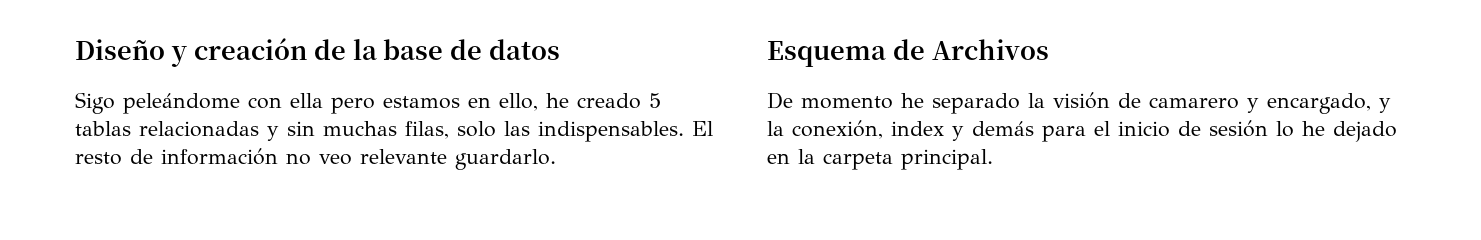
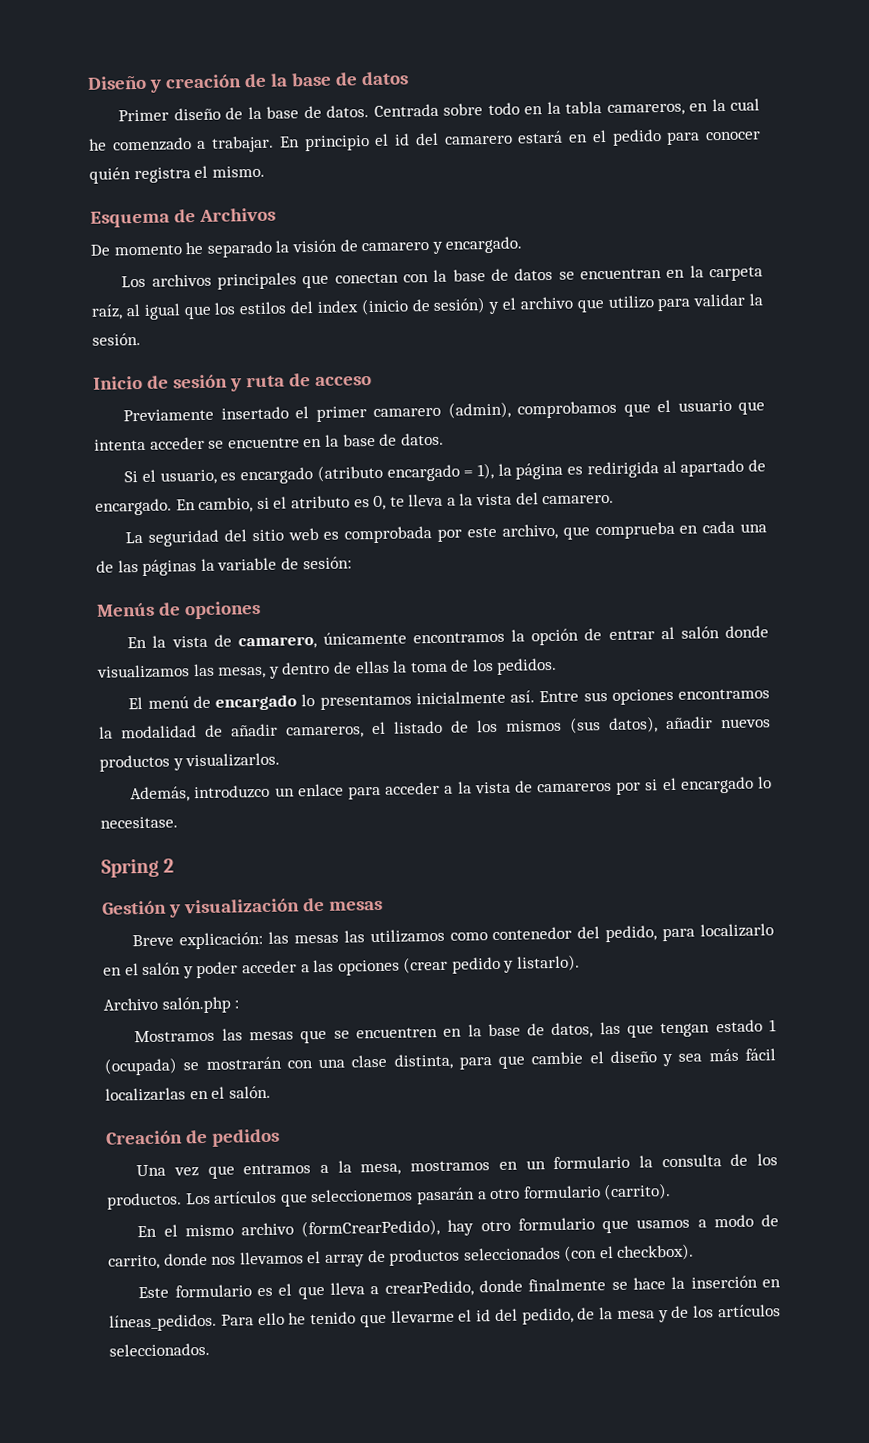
[75,92,661,114] [75,121,713,142] [75,148,556,170] Sigo peleándome con ella pero estamos en ello, he creado 5 tablas relacionadas y sin muchas filas, solo las indispensables. El resto de información no veo relevante guardarlo. -> [118,98,761,122] [88,129,762,153] [89,165,265,184] Primer diseño de la base de datos. Centrada sobre todo en la tabla camareros, en la cual he comenzado a trabajar. En principio el id del camarero estará en el pedido para conocer quién registra el mismo.
[1267,93,1391,114] [767,120,1397,142] [767,149,993,170] encargado, y la conexión, index y demás para el inicio de sesión lo he dejado en la carpeta principal. -> [445,236,523,254] [121,265,763,290] [91,293,763,320] [92,332,141,346] [93,373,372,392] [123,399,766,422] [94,432,444,451] [124,459,766,485] [95,492,615,516] [125,520,767,547] [96,556,352,576] [96,600,261,620] [127,625,769,650] [96,657,558,679] [128,688,771,711] [99,716,771,739] [99,752,281,772] [130,776,773,803] [100,816,178,829] [101,858,175,878] [102,897,383,918] [132,923,774,950] [103,954,581,979] [103,996,240,1014] [134,1019,777,1044] [104,1048,776,1076] [105,1085,271,1102] [105,1128,280,1147] [136,1153,779,1179] [107,1183,672,1210] [137,1214,780,1238] [108,1243,695,1270] [138,1275,781,1300] [109,1304,781,1332] [109,1342,210,1357] encargado. // Los archivos principales que conectan con la base de datos se encuentran en la carpeta raíz, al igual que los estilos del index (inicio de sesión) y el archivo que utilizo para validar la sesión. // Inicio de sesión y ruta de acceso // Previamente insertado el primer camarero (admin), comprobamos que el usuario que intenta acceder se encuentre en la base de datos. // Si el usuario, es encargado (atributo encargado = 1), la página es redirigida al apartado de encargado. En cambio, si el atributo es 0, te lleva a la vista del camarero. // La seguridad del sitio web es comprobada por este archivo, que comprueba en cada una de las páginas la variable de sesión: // Menús de opciones // En la vista de camarero, únicamente encontramos la opción de entrar al salón donde visualizamos las mesas, y dentro de ellas la toma de los pedidos. // El menú de encargado lo presentamos inicialmente así. Entre sus opciones encontramos la modalidad de añadir camareros, el listado de los mismos (sus datos), añadir nuevos productos y visualizarlos. // Además, introduzco un enlace para acceder a la vista de camareros por si el encargado lo necesitase. // Spring 2 // Gestión y visualización de mesas // Breve explicación: las mesas las utilizamos como contenedor del pedido, para localizarlo en el salón y poder acceder a las opciones (crear pedido y listarlo). // Archivo salón.php : // Mostramos las mesas que se encuentren en la base de datos, las que tengan estado 1 (ocupada) se mostrarán con una clase distinta, para que cambie el diseño y sea más fácil localizarlas en el salón. // Creación de pedidos // Una vez que entramos a la mesa, mostramos en un formulario la consulta de los productos. Los artículos que seleccionemos pasarán a otro formulario (carrito). // En el mismo archivo (formCrearPedido), hay otro formulario que usamos a modo de carrito, donde nos llevamos el array de productos seleccionados (con el checkbox). // Este formulario es el que lleva a crearPedido, donde finalmente se hace la inserción en líneas_pedidos. Para ello he tenido que llevarme el id del pedido, de la mesa y de los artículos seleccionados.

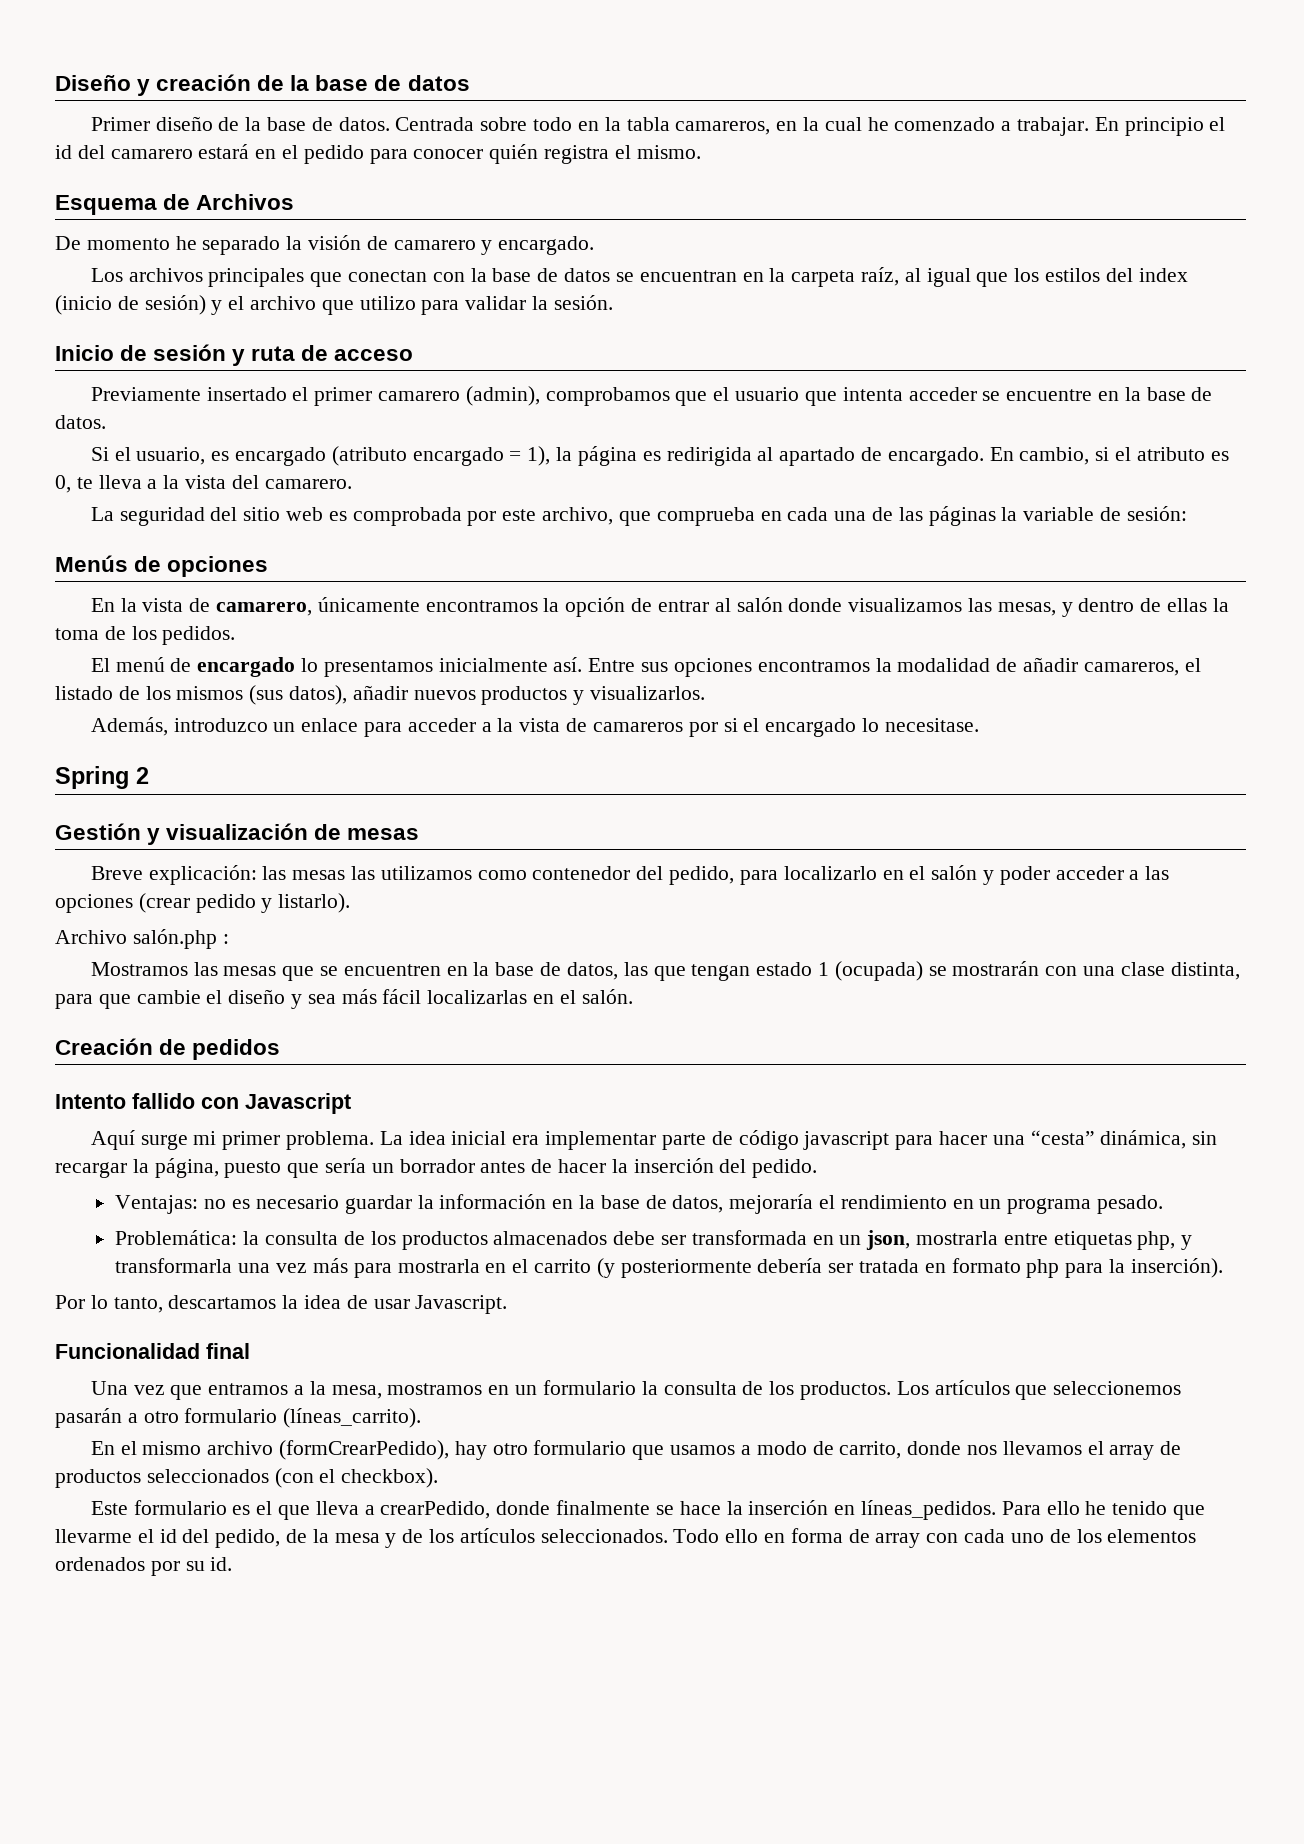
(280, 1137) none -> [55,1093,351,1114] [90,1130,1218,1150] [55,1158,818,1178] [115,1194,1163,1214] [115,1230,1193,1250] [115,1258,1223,1278] [55,1295,508,1314] [55,1343,250,1359] // Intento fallido con Javascript // Aquí surge mi primer problema. La idea inicial era implementar parte de código javascript para hacer una “cesta” dinámica, sin recargar la página, puesto que sería un borrador antes de hacer la inserción del pedido. // Ventajas: no es necesario guardar la información en la base de datos, mejoraría el rendimiento en un programa pesado. // Problemática: la consulta de los productos almacenados debe ser transformada en un json, mostrarla entre etiquetas php, y transformarla una vez más para mostrarla en el carrito (y posteriormente debería ser tratada en formato php para la inserción). // Por lo tanto, descartamos la idea de usar Javascript. // Funcionalidad final
[603,1183,672,1201] (carrito). -> [283,1408,422,1428] (líneas_carrito).
(210, 1349) none -> [673,1528,1197,1548] [55,1557,233,1576] Todo ello en forma de array con cada uno de los elementos ordenados por su id.

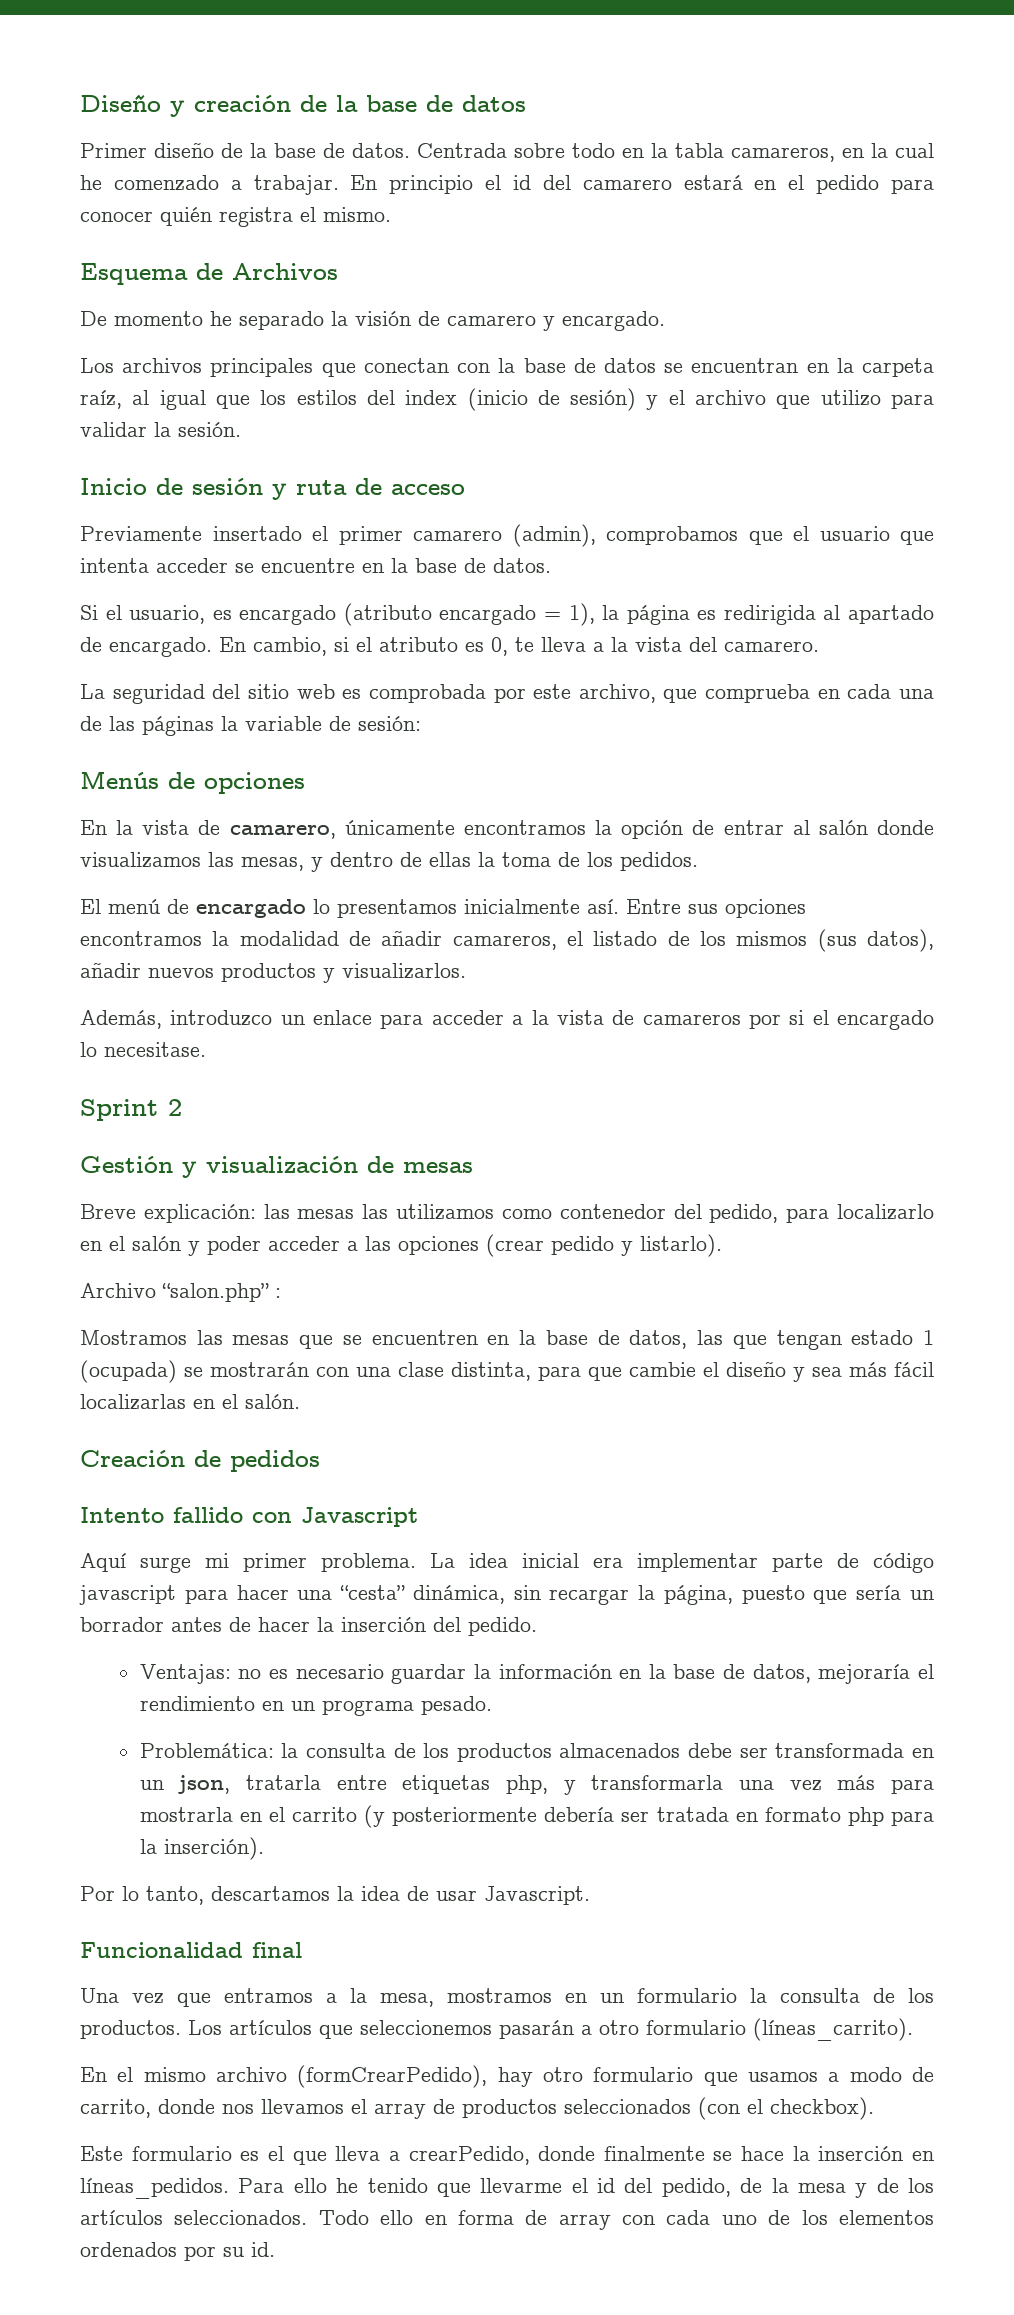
[55,766,129,789] Spring -> [80,1099,158,1121] Sprint
[132,929,217,949] salón.php -> [162,1283,269,1302] “salon.php”
[915,1231,998,1245] mostrarla -> [246,1775,322,1790] tratarla

